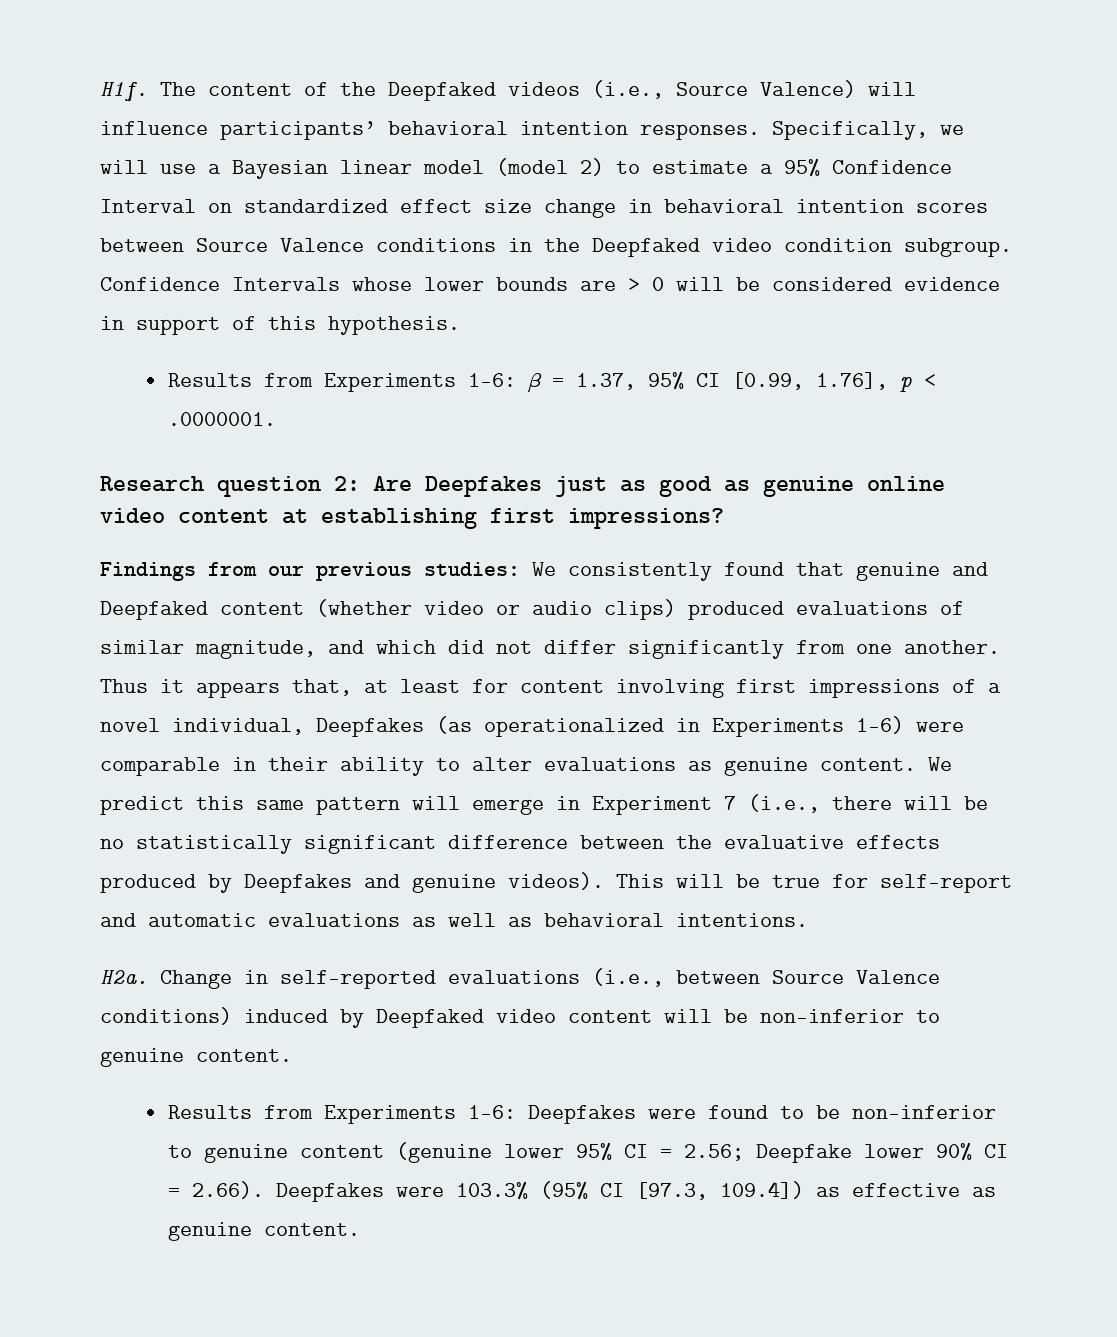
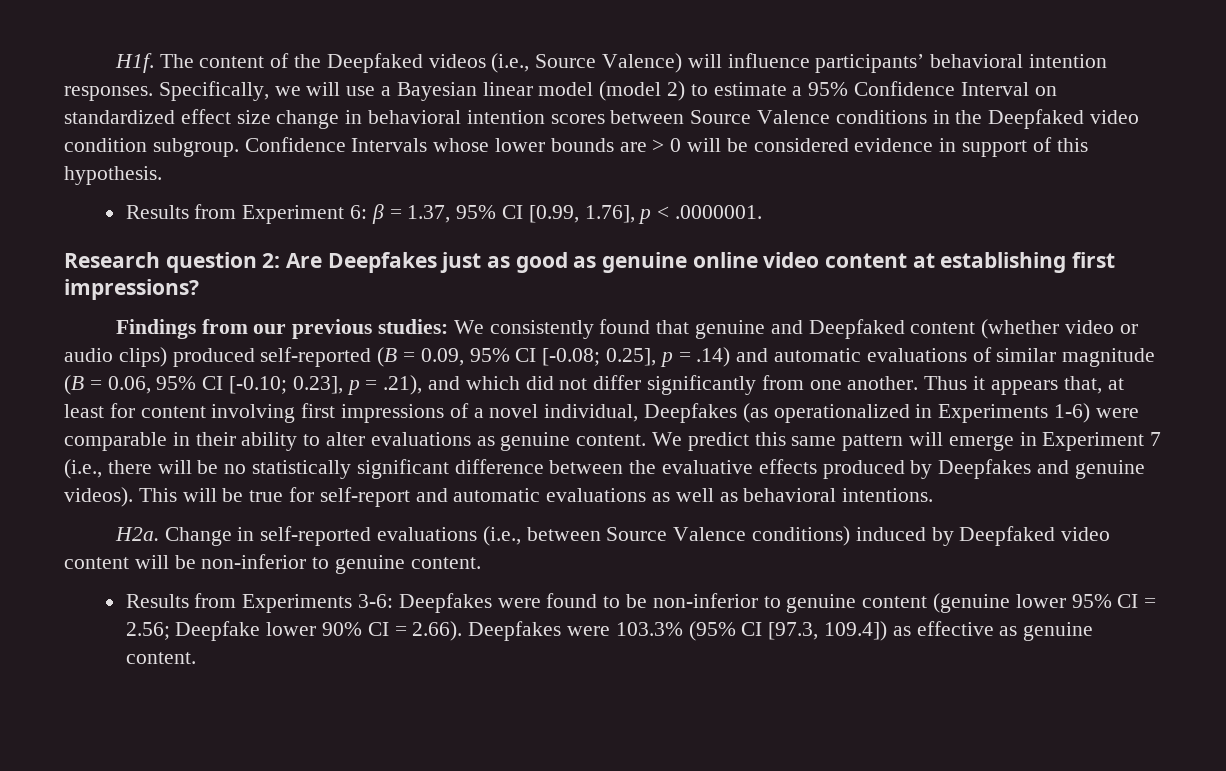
[323,373,516,392] Experiments 1-6: -> [242,205,367,224] Experiment 6:
[796,601,964,615] [100,640,316,659] evaluations of similar magnitude, -> [260,347,1156,367] [64,375,423,395] self-reported (B = 0.09, 95% CI [-0.08; 0.25], p = .14) and automatic evaluations of similar magnitude (B = 0.06, 95% CI [-0.10; 0.23], p = .21),
[467,1105,516,1119] 1-6: -> [357,594,393,608] 3-6:

